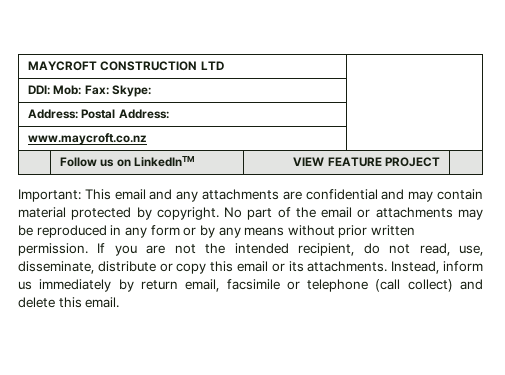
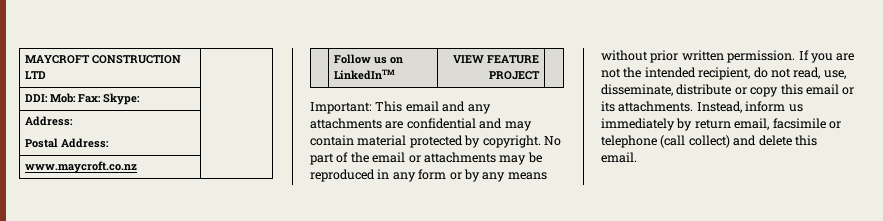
(79, 114) none -> (73, 121) //

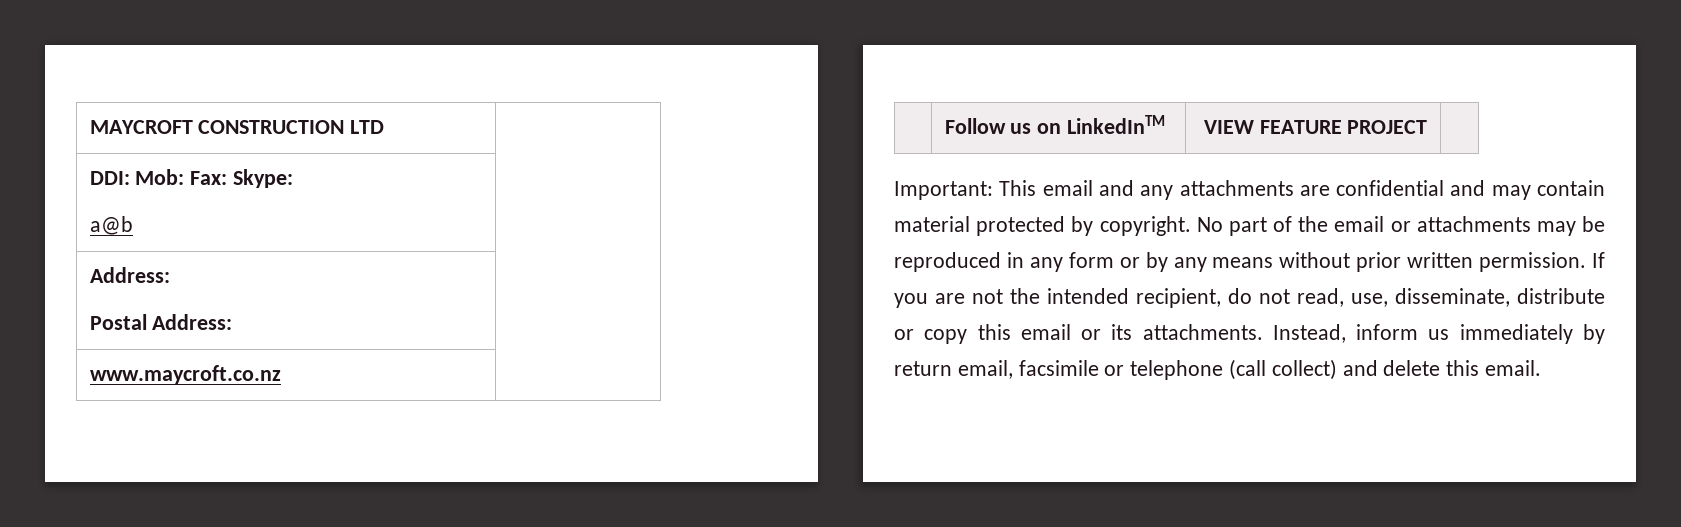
(140, 99) none -> [89,216,133,235] // a@b

